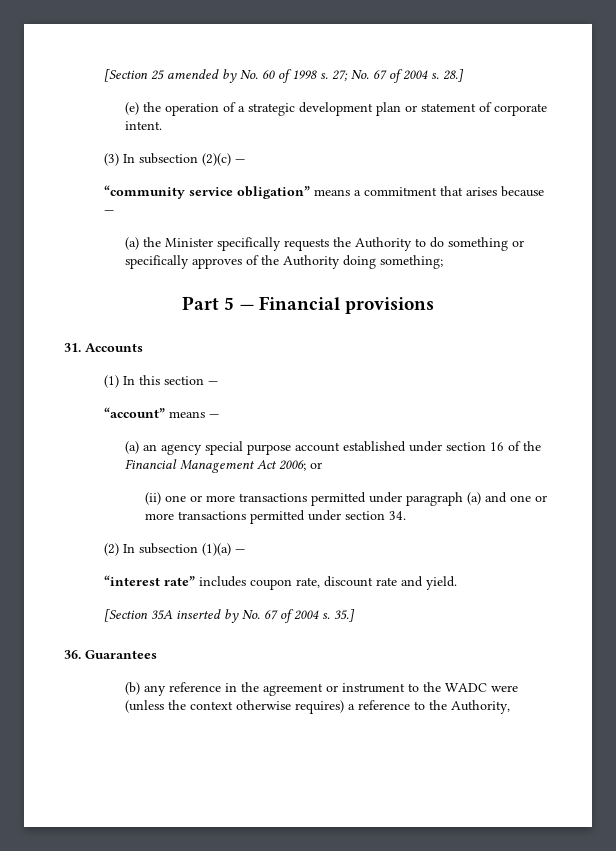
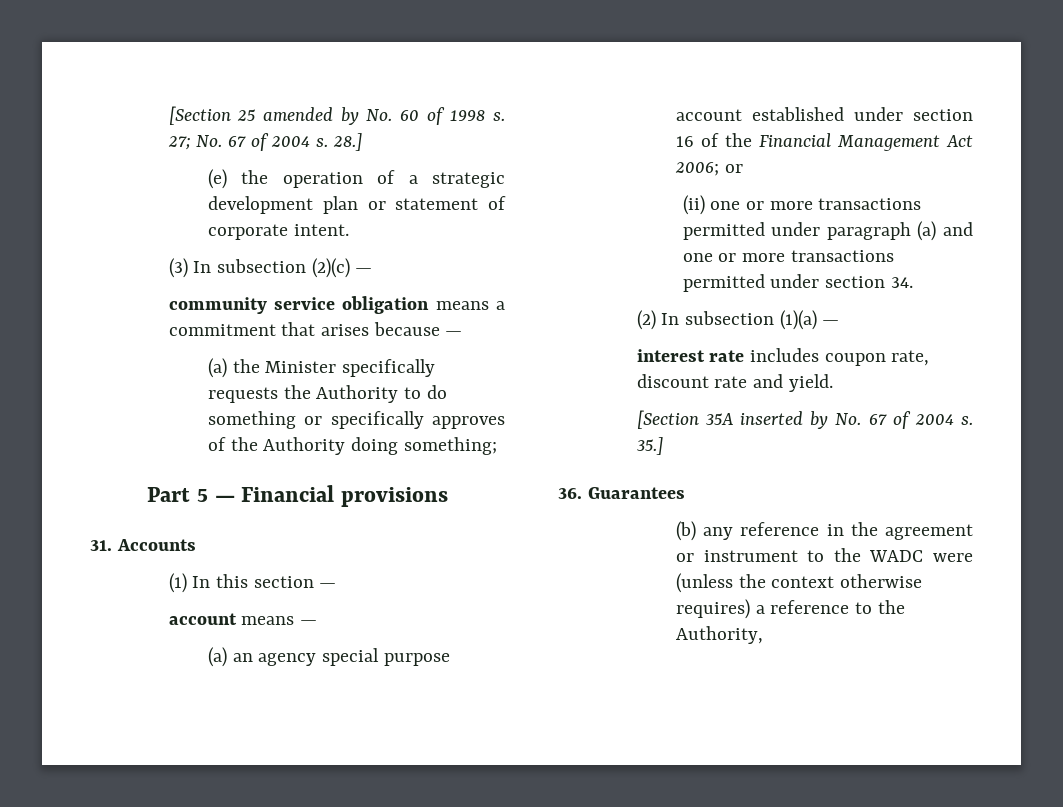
[104,185,311,199] “community service obligation” -> [168,296,430,314] community service obligation
[104,407,166,418] “account” -> [168,613,237,625] account
[104,575,196,586] “interest rate” -> [636,349,745,362] interest rate

